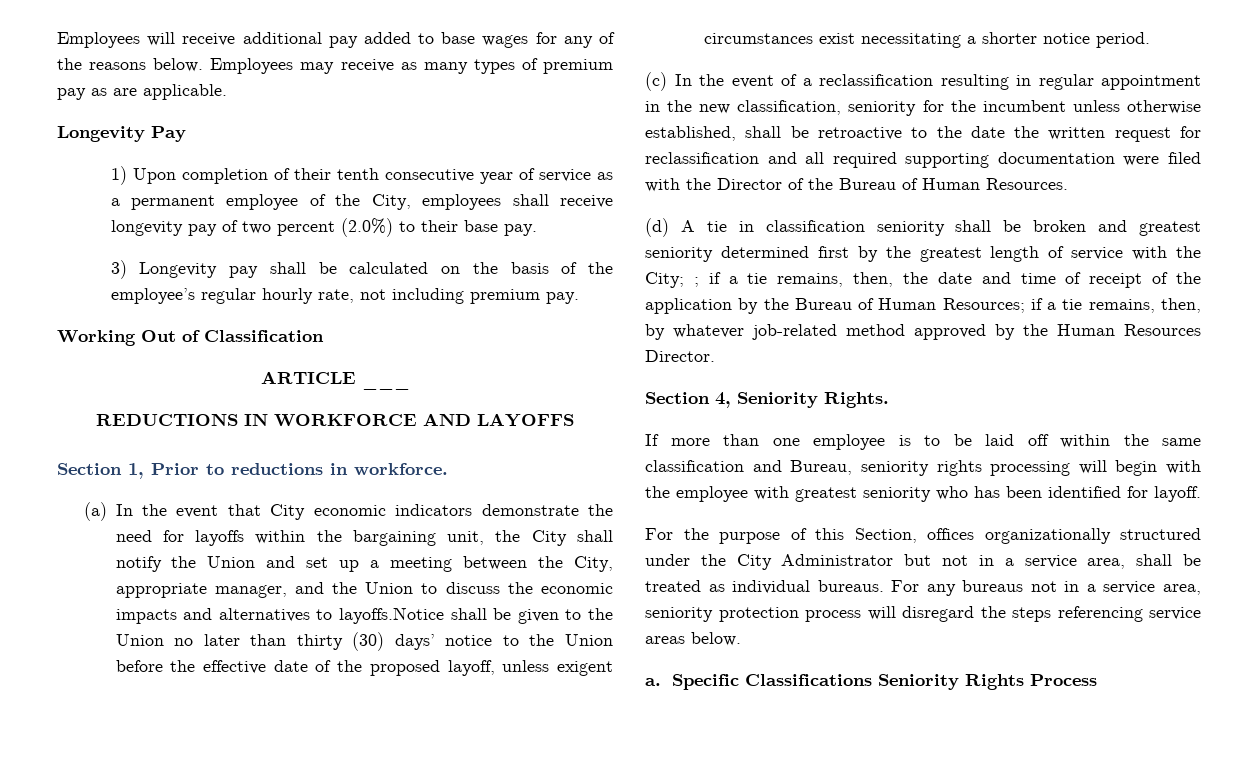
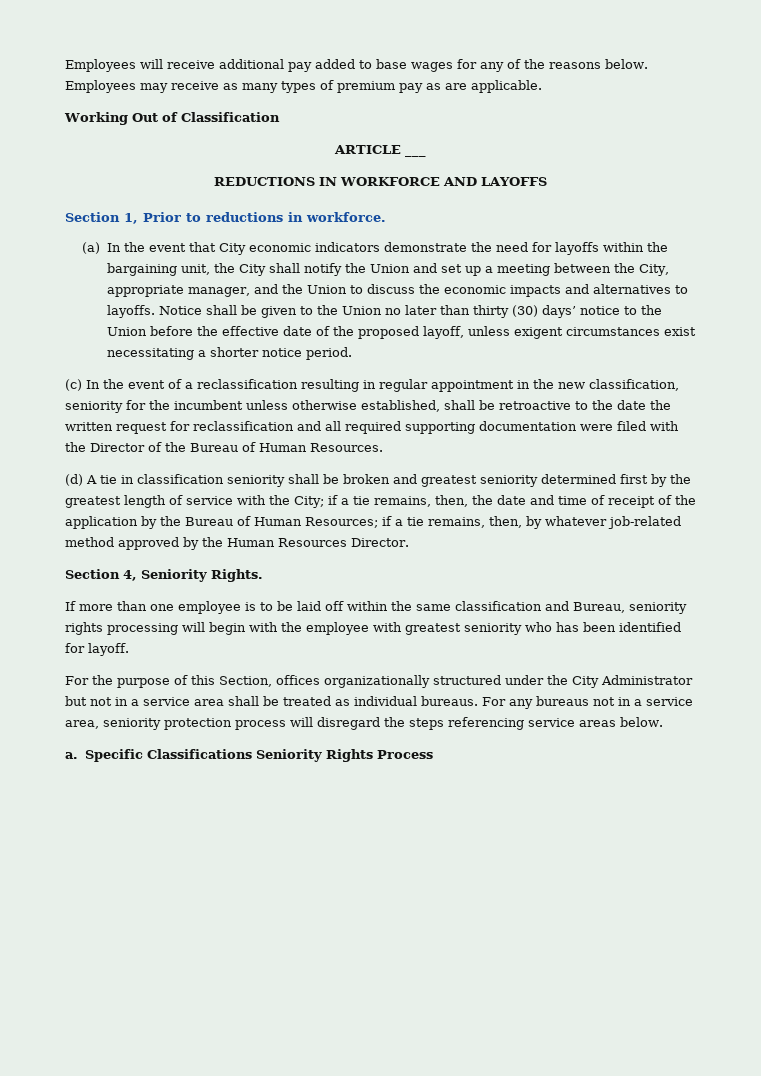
[57,126,186,142] [110,166,613,185] [110,194,613,210] [110,218,537,237] [110,260,613,279] [110,288,579,304] // Longevity Pay // 1) Upon completion of their tenth consecutive year of service as a permanent employee of the City, employees shall receive longevity pay of two percent (2.0%) to their base pay. // 3) Longevity pay shall be calculated on the basis of the employee’s regular hourly rate, not including premium pay. -> (542, 86) none
[338,607,444,624] layoffs.Notice -> [106,305,202,318] layoffs. Notice
[693,277,699,287] ; -> (324, 502) none
[1087,558,1126,569] area, -> [194,699,224,706] area

